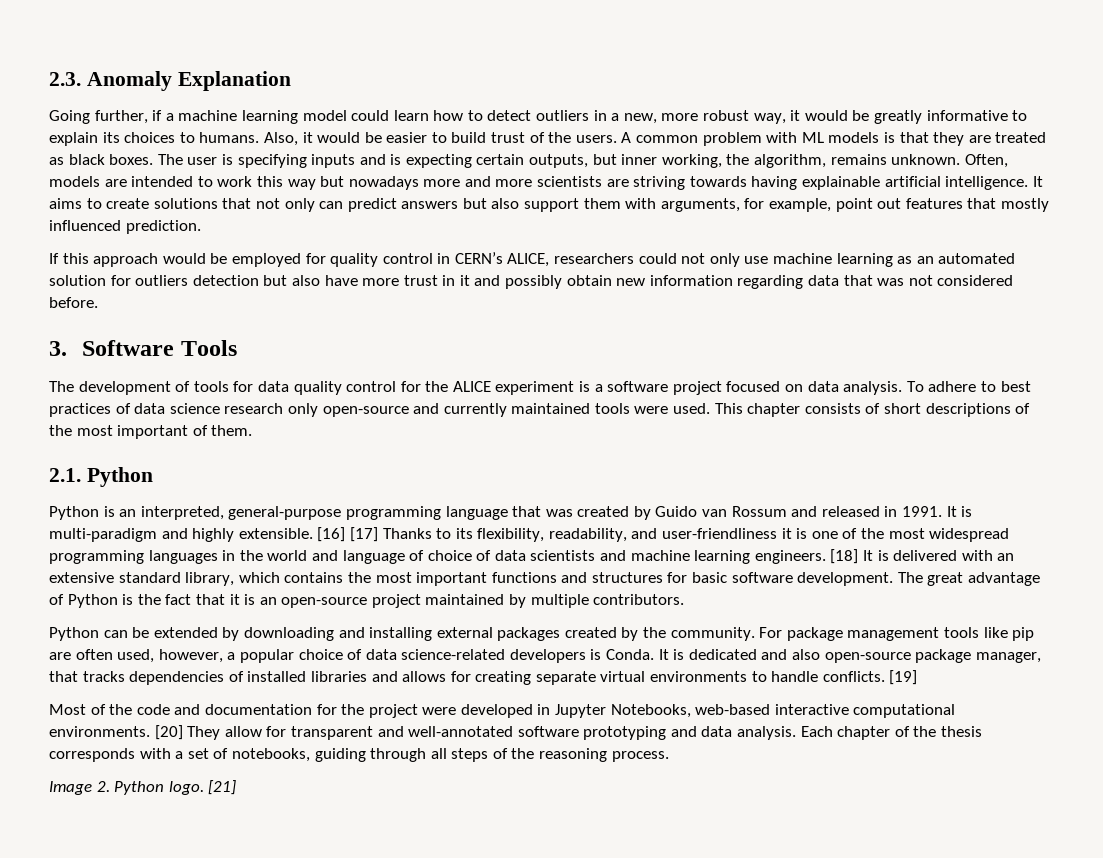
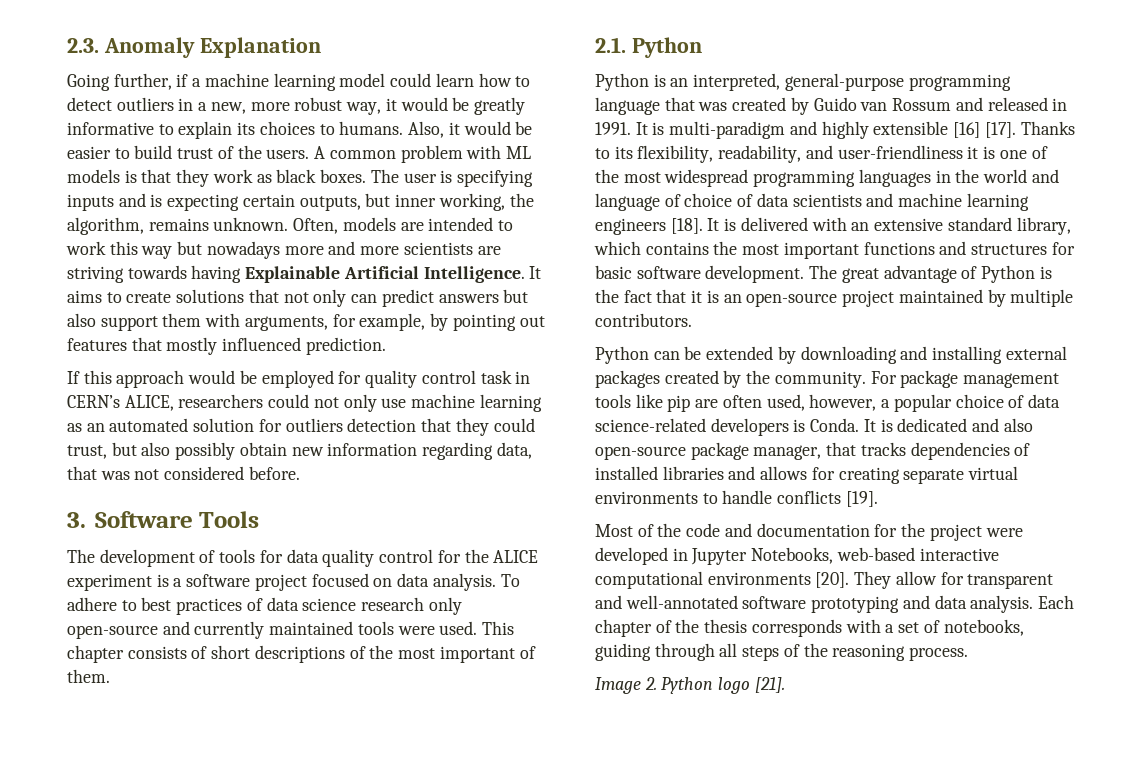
[968,132,1047,143] are treated -> [212,169,253,183] work
[802,176,1029,190] explainable artificial intelligence. -> [245,266,525,283] Explainable Artificial Intelligence.
[835,198,873,212] point -> [430,313,516,331] by pointing
(433, 258) none -> [480,370,512,384] task
[263,275,501,286] but also have more trust in it and -> [421,418,535,436] [67,442,171,459] that they could trust, but also
[808,275,840,286] data -> [496,442,532,459] data,
[238,527,378,542] extensible. [16] [17] -> [873,121,1016,138] extensible [16] [17].
[754,549,859,564] engineers. [18] -> [595,218,703,235] engineers [18].
[822,670,918,685] conflicts. [19] -> [777,490,878,507] conflicts [19].
[49,725,183,740] environments. [20] -> [707,572,850,588] environments [20].
[168,780,237,795] logo. [21] -> [718,677,785,694] logo [21].

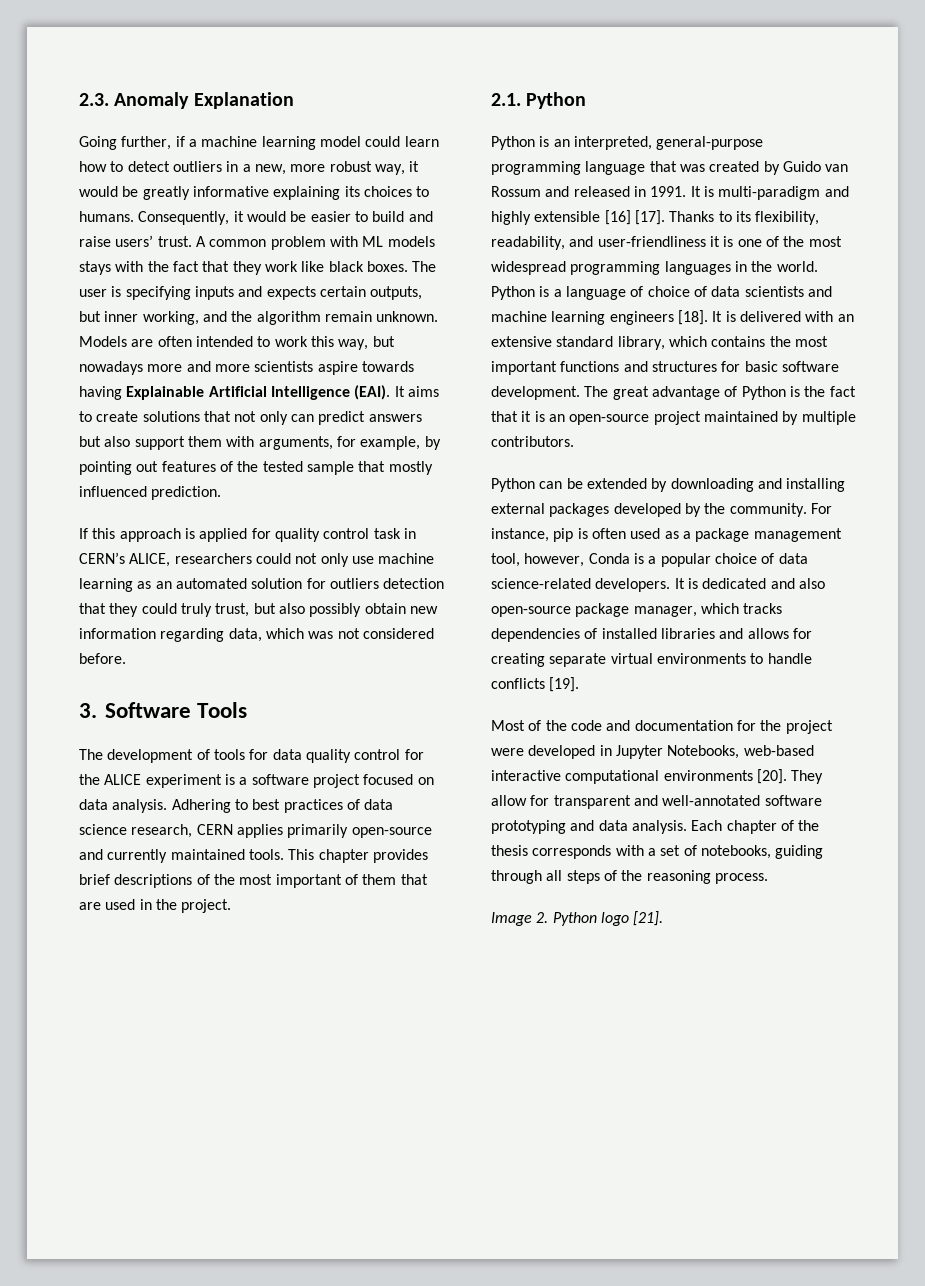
[158,121,233,139] to explain -> [273,186,341,200] explaining
[408,121,445,138] Also, -> [138,211,230,225] Consequently,
[177,145,310,159] trust of the users. -> [408,211,433,222] [79,235,192,247] and raise users’ trust.
[124,170,137,183] is -> [79,261,199,275] stays with the fact
[256,174,272,183] as -> [301,261,325,272] like
[150,194,240,211] is expecting -> [266,286,316,300] expects
[509,193,534,207] [67,217,424,235] the algorithm, remains unknown. Often, models are -> [202,311,439,325] [79,336,192,347] and the algorithm remain unknown. Models are often
[141,246,173,259] way -> [338,339,369,350] way,
[477,246,501,255] [67,266,124,283] are striving -> [317,361,358,375] aspire
[423,266,525,283] Intelligence. -> [270,385,391,400] Intelligence (EAI).
(127, 344) none -> [219,461,354,475] of the tested sample
[188,370,334,388] would be employed -> [184,528,248,542] is applied
(535, 425) none -> [180,603,212,617] truly
[67,466,97,480] that -> [265,628,304,639] which
[500,574,520,587] [67,597,117,611] To adhere -> [171,799,231,813] Adhering
[361,597,462,615] [67,621,515,639] [67,645,251,663] research only open-source and currently maintained tools were used. This chapter consists of short -> [131,824,432,838] [79,849,428,863] [79,874,110,885] research, CERN applies primarily open-source and currently maintained tools. This chapter provides brief
[67,669,110,683] them. -> [362,874,428,885] [79,899,232,913] them that are used in the project.
[983,169,1059,183] world and -> [776,261,818,272] [491,286,562,300] world. Python is a
[664,370,719,384] created -> [613,503,681,517] developed
[900,370,1060,388] [595,394,877,412] package management tools like pip are often used, however, -> [491,528,842,542] [491,553,644,567] instance, pip is often used as a package management tool, however, Conda is
[710,418,860,436] developers is Conda. -> [595,578,671,592] developers.
[826,442,857,456] that -> [700,603,739,614] which

